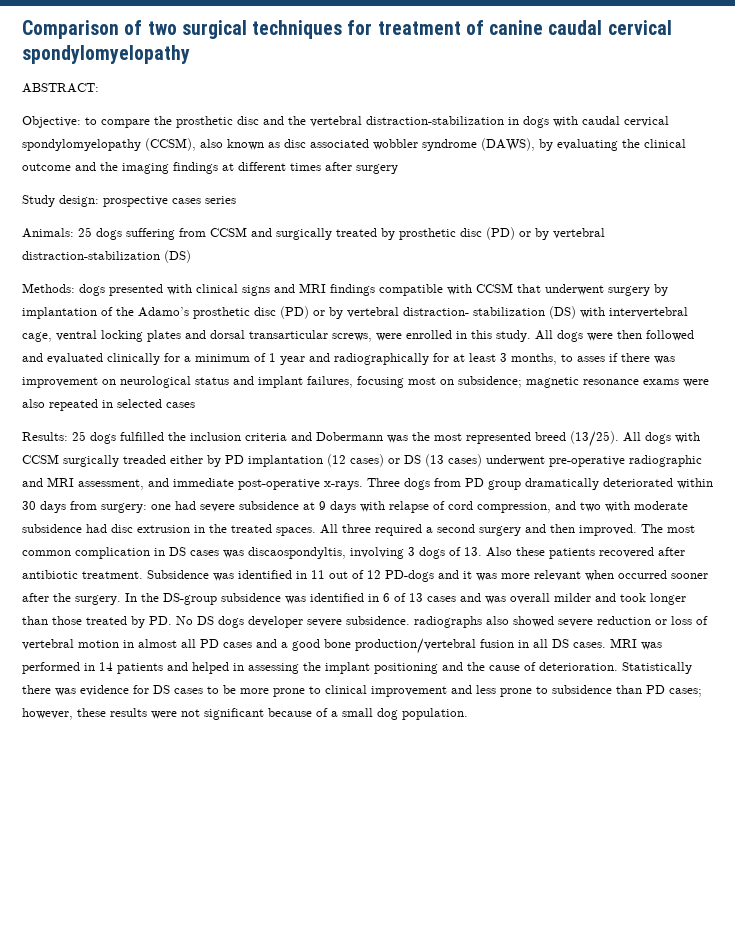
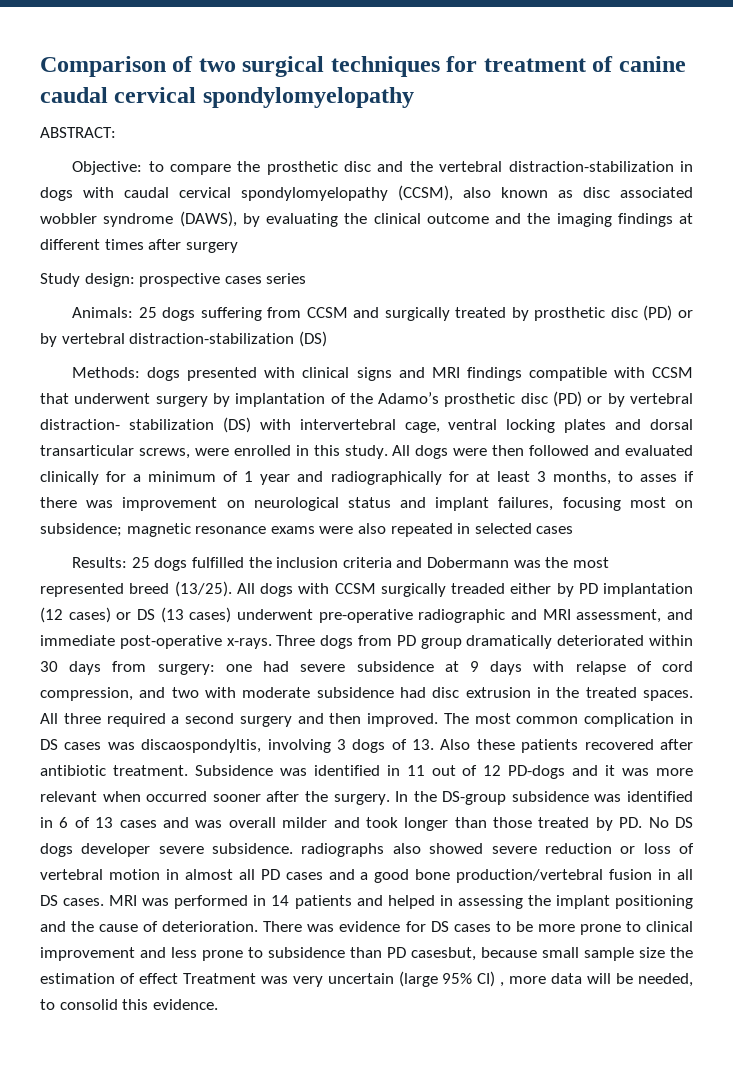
[622,662,692,674] [22,685,51,694] Statistically there -> [263,921,303,932] There
[669,688,702,697] [22,708,468,720] cases; however, these results were not significant because of a small dog population. -> [411,947,693,961] [40,971,693,987] [40,999,218,1010] casesbut, because small sample size the estimation of effect Treatment was very uncertain (large 95% CI) , more data will be needed, to consolid this evidence.

